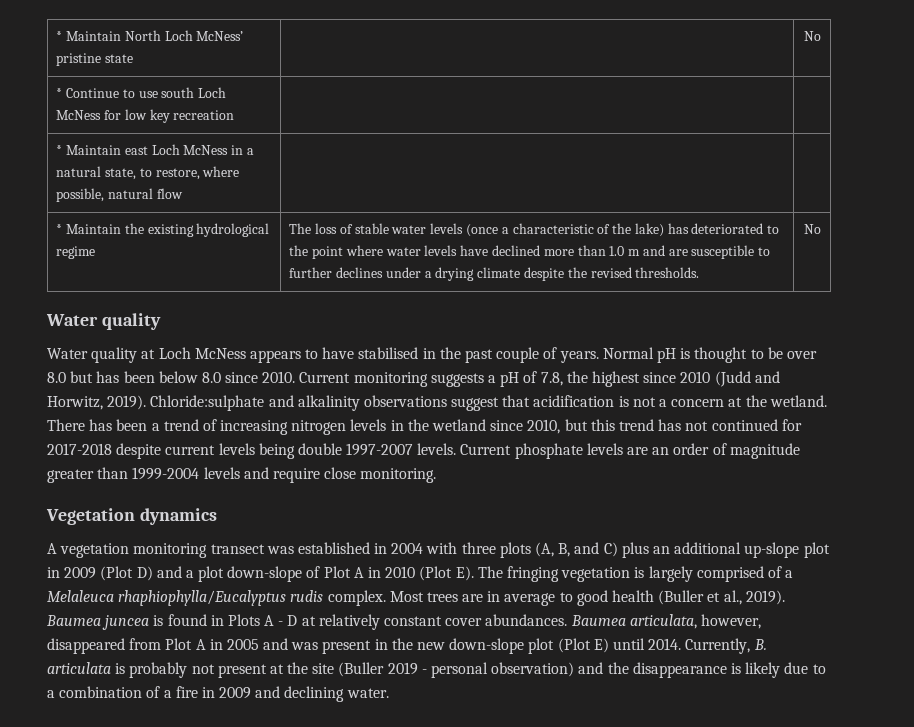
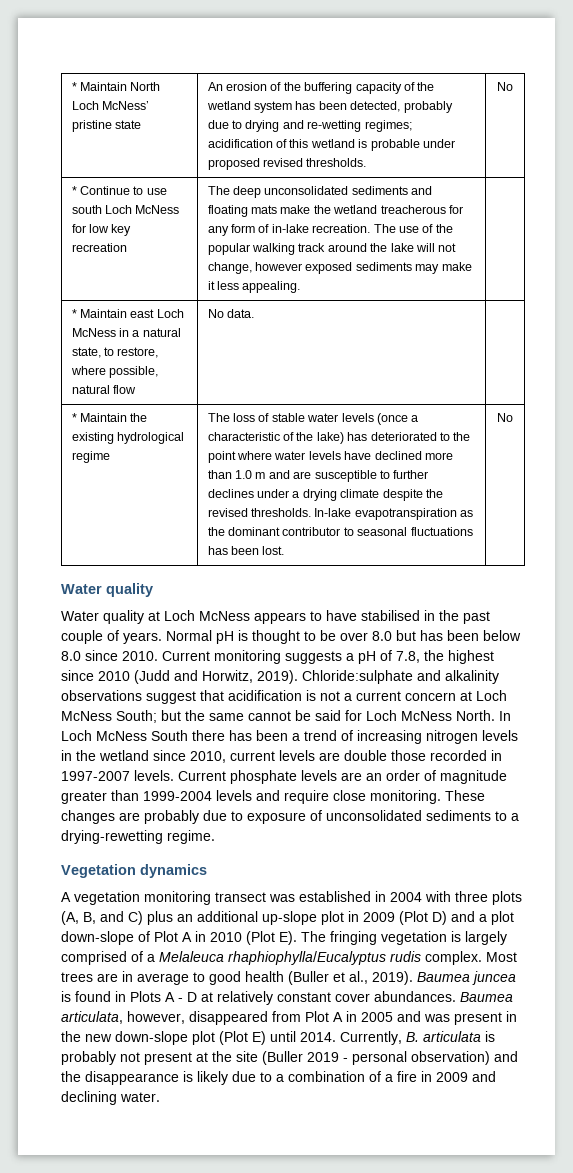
(134, 58) none -> [207,82,435,94] [206,101,453,113] [207,120,412,132] [207,139,455,151] [207,158,367,170] An erosion of the buffering capacity of the wetland system has been detected, probably due to drying and re-wetting regimes; acidification of this wetland is probable under proposed revised thresholds.
(235, 115) none -> [207,186,433,198] [207,205,463,217] [207,224,453,236] [207,243,457,255] [207,262,472,274] [207,281,301,293] The deep unconsolidated sediments and floating mats make the wetland treacherous for any form of in-lake recreation. The use of the popular walking track around the lake will not change, however exposed sediments may make it less appealing.
(183, 193) none -> [207,309,255,318] No data.
(700, 272) none -> [314,508,474,520] [207,527,473,536] [207,546,285,555] In-lake evapotranspiration as the dominant contributor to seasonal fluctuations has been lost.
(668, 403) none -> [356,691,401,701] current
[745,395,827,407] [47,419,85,431] the wetland. There -> [476,690,507,701] [61,710,511,723] [61,730,225,741] Loch McNess South; but the same cannot be said for Loch McNess North. In Loch McNess South there
[564,419,802,431] [47,443,342,459] but this trend has not continued for 2017-2018 despite current levels being double -> [230,750,502,761] current levels are double those recorded in
(437, 475) none -> [445,790,485,801] [61,810,519,824] [61,830,215,844] These changes are probably due to exposure of unconsolidated sediments to a drying-rewetting regime.

